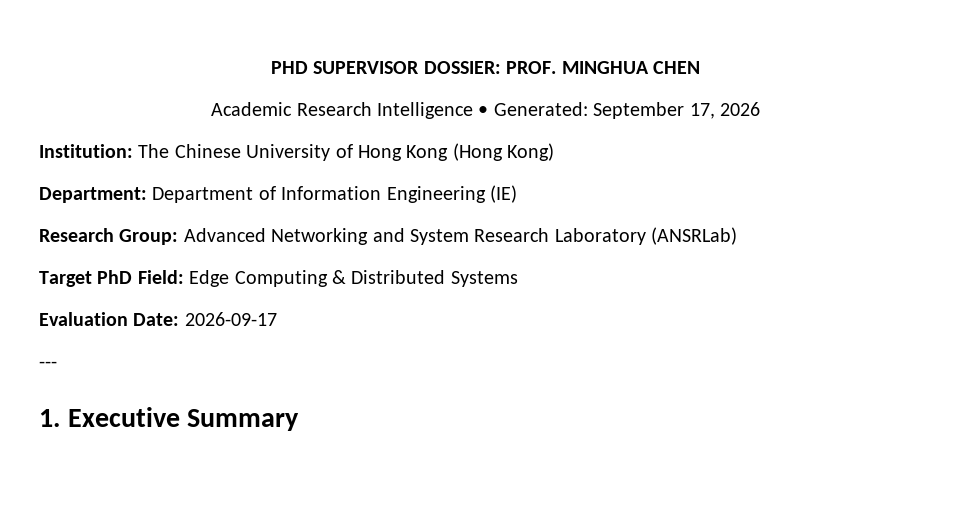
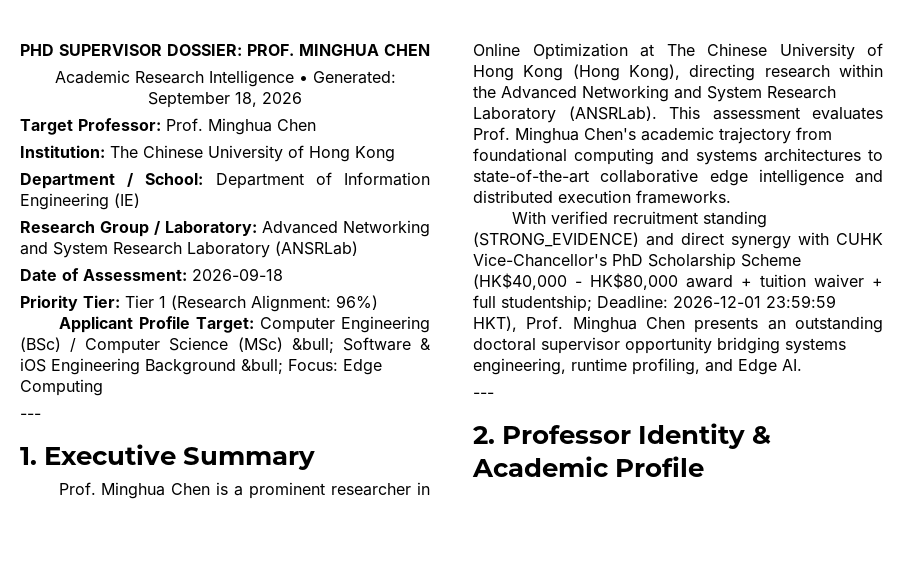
[689,103,715,119] 17, -> [235,92,257,107] 18,
(760, 109) none -> [20,118,316,135] // Target Professor: Prof. Minghua Chen
[452,143,555,161] [39,187,147,203] (Hong Kong) // Department: -> [20,173,204,189] // Department / School:
[119,229,179,245] Group: -> [100,221,257,237] Group / Laboratory:
[39,270,518,287] [39,312,277,326] [39,361,57,368] [39,407,300,431] Target PhD Field: Edge Computing & Distributed Systems // Evaluation Date: 2026-09-17 // --- // 1. Executive Summary -> [20,268,283,281] [20,295,378,312] [58,316,431,333] [20,337,432,354] [20,358,382,375] [20,379,103,396] [20,413,41,419] [20,444,316,470] [58,482,430,499] [473,43,883,60] [473,64,883,81] [473,85,836,102] [473,106,883,123] [473,127,832,144] [473,148,883,165] [473,169,883,186] [473,190,731,204] [511,211,767,228] [473,232,883,249] [473,253,801,270] [473,273,883,290] [473,295,836,312] [473,316,883,333] [473,337,846,354] [473,358,802,375] [473,392,494,398] [473,423,772,449] [472,456,705,477] Date of Assessment: 2026-09-18 // Priority Tier: Tier 1 (Research Alignment: 96%) // Applicant Profile Target: Computer Engineering (BSc) / Computer Science (MSc) &bull; Software & iOS Engineering Background &bull; Focus: Edge Computing // --- // 1. Executive Summary // Prof. Minghua Chen is a prominent researcher in Online Optimization at The Chinese University of Hong Kong (Hong Kong), directing research within the Advanced Networking and System Research Laboratory (ANSRLab). This assessment evaluates Prof. Minghua Chen's academic trajectory from foundational computing and systems architectures to state-of-the-art collaborative edge intelligence and distributed execution frameworks. // With verified recruitment standing (STRONG_EVIDENCE) and direct synergy with CUHK Vice-Chancellor's PhD Scholarship Scheme (HK$40,000 - HK$80,000 award + tuition waiver + full studentship; Deadline: 2026-12-01 23:59:59 HKT), Prof. Minghua Chen presents an outstanding doctoral supervisor opportunity bridging systems engineering, runtime profiling, and Edge AI. // --- // 2. Professor Identity & Academic Profile

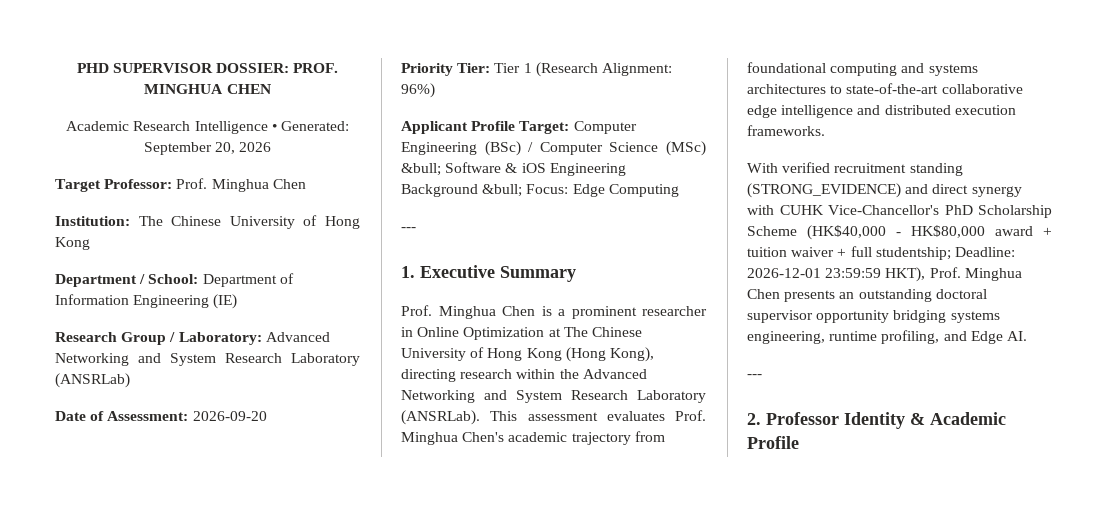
[235,92,257,107] 18, -> [215,142,235,154] 20,
[192,268,283,281] 2026-09-18 -> [192,411,267,421] 2026-09-20

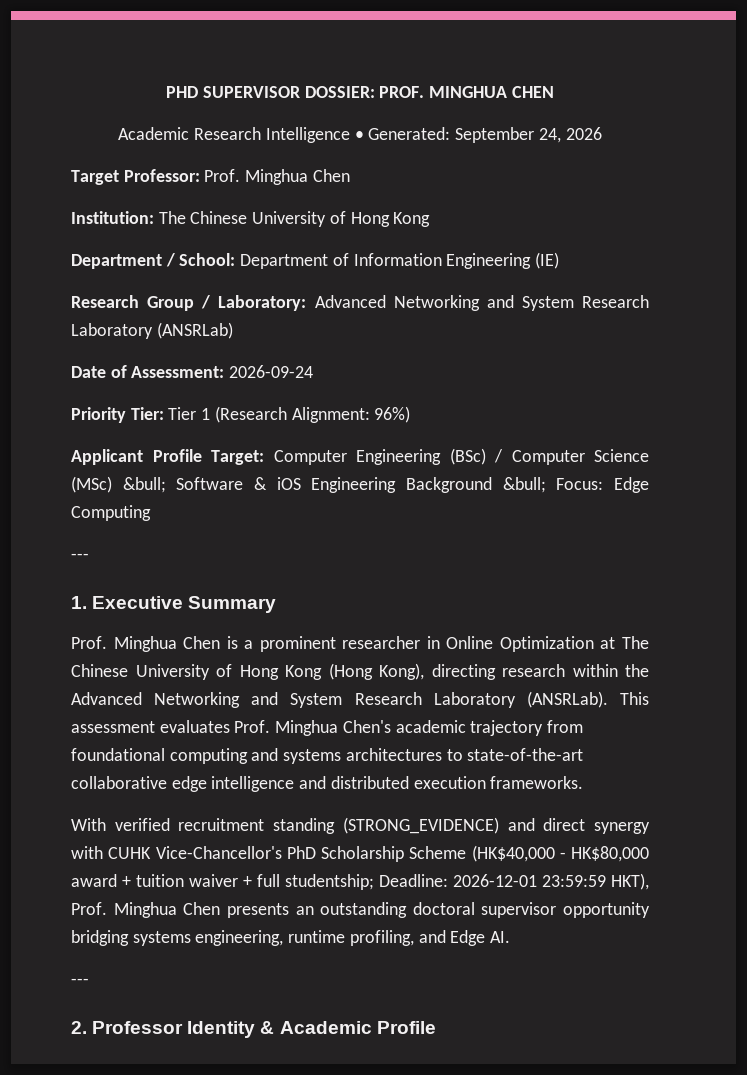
[215,142,235,154] 20, -> [538,128,561,143] 24,
[192,411,267,421] 2026-09-20 -> [229,365,314,378] 2026-09-24

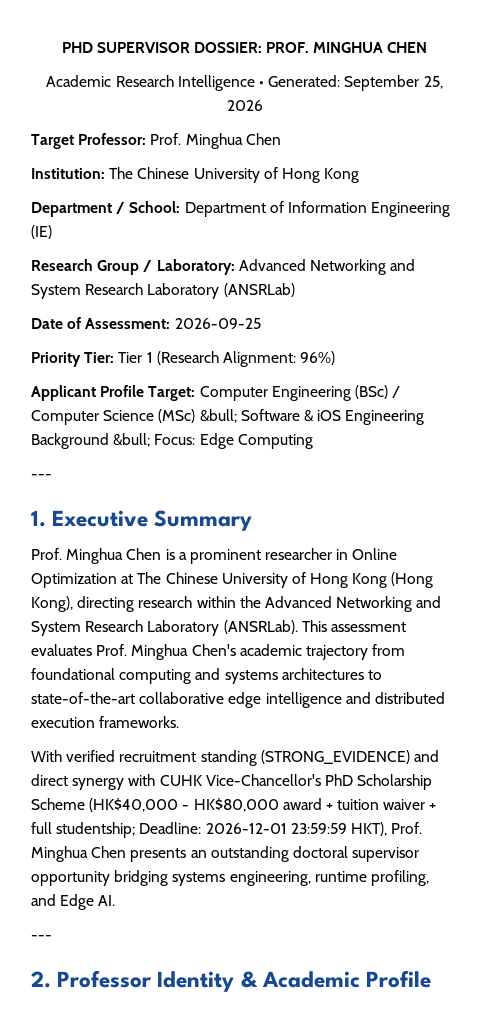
[538,128,561,143] 24, -> [423,76,443,89] 25,
[229,365,314,378] 2026-09-24 -> [174,318,261,329] 2026-09-25

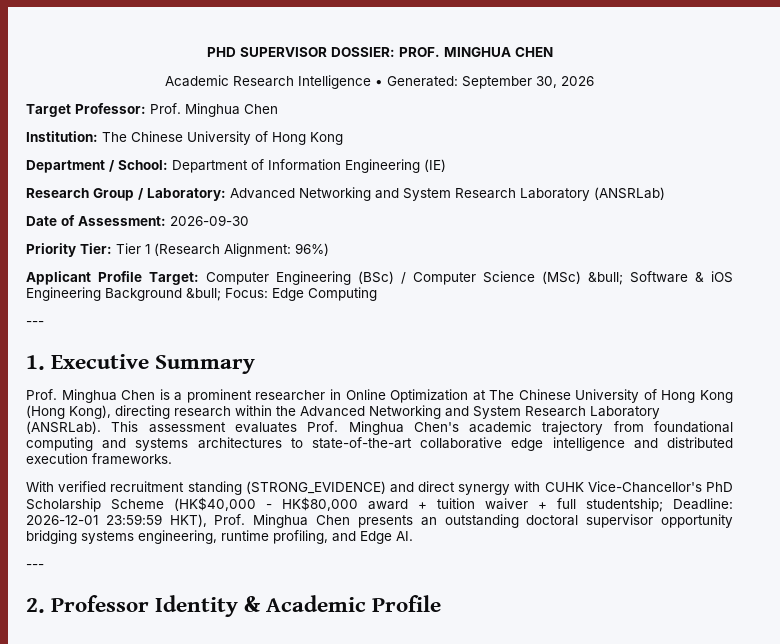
[423,76,443,89] 25, -> [536,76,557,88] 30,
[174,318,261,329] 2026-09-25 -> [170,215,249,226] 2026-09-30

